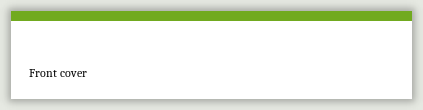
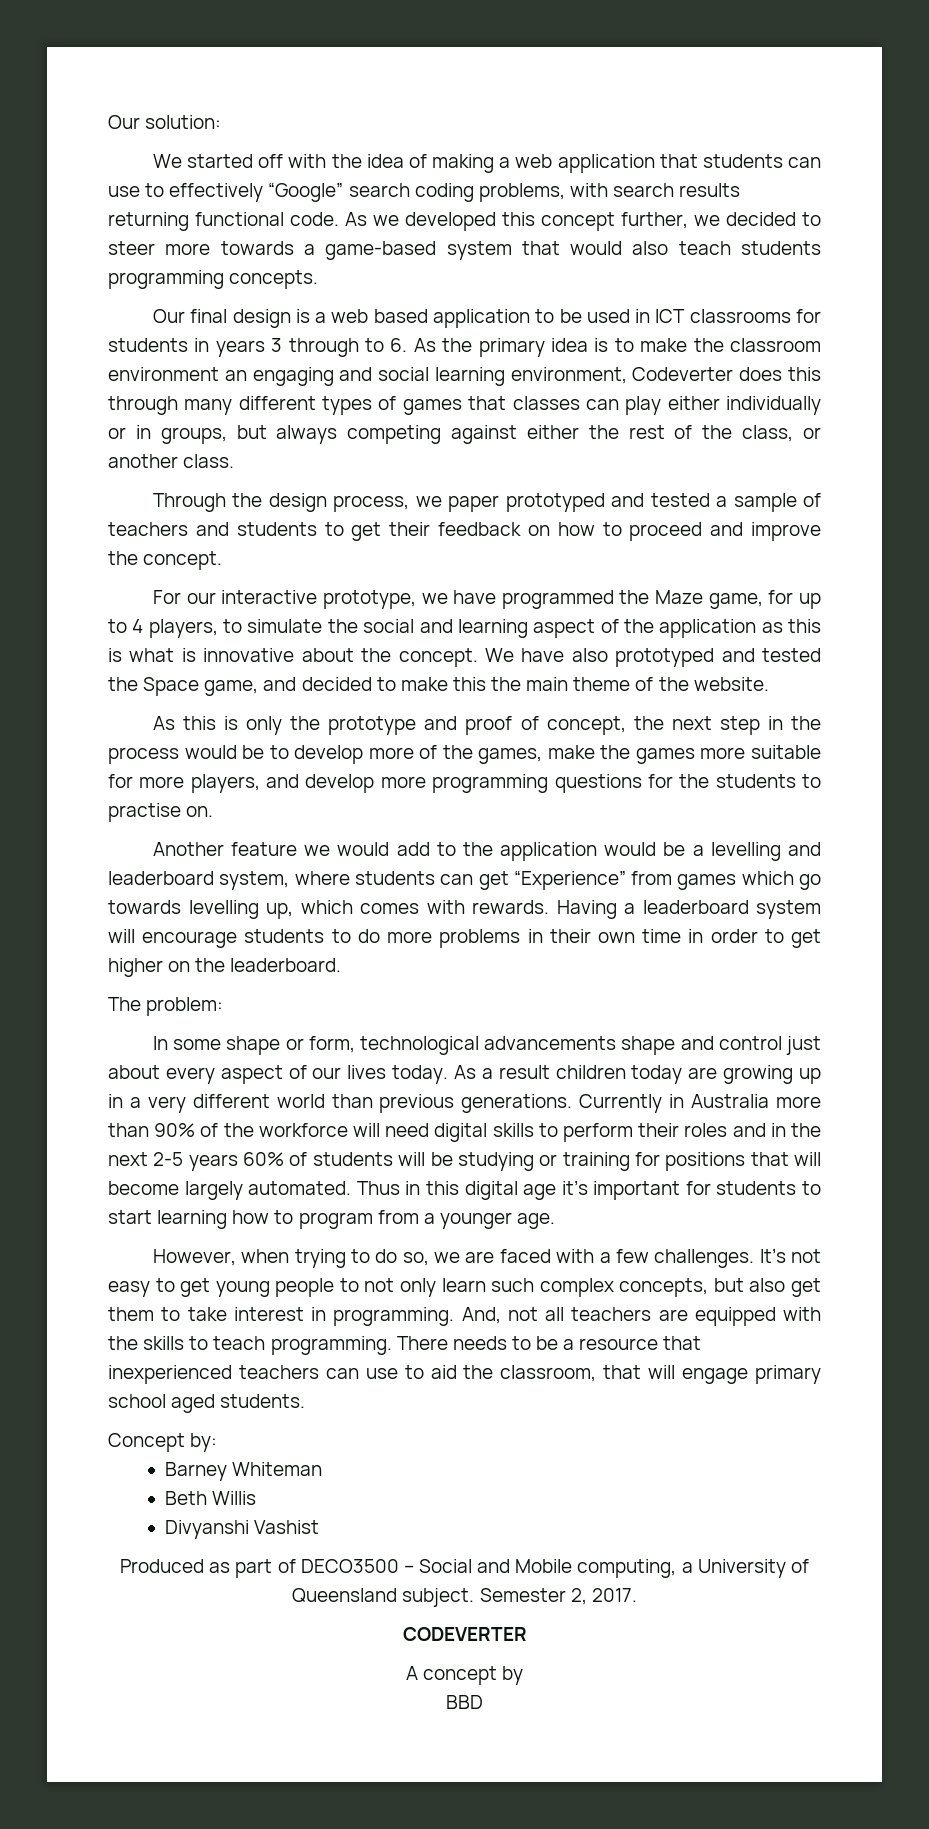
[29,69,88,77] Front cover -> [108,115,222,129] [152,154,822,173] [108,182,741,202] [108,212,821,231] [108,241,821,260] [108,270,319,289] [152,309,821,328] [108,338,821,357] [108,367,822,386] [108,396,822,415] [108,425,821,444] [108,454,235,468] [152,493,822,512] [108,522,822,541] [108,551,223,570] [152,590,821,609] [108,619,821,638] [108,648,821,667] [108,677,769,696] [152,716,821,735] [108,745,822,764] [108,774,822,793] [108,803,214,822] [152,842,821,861] [108,870,821,890] [108,900,821,919] [108,929,821,948] [108,958,342,977] [108,997,224,1016] [152,1036,822,1055] [108,1065,821,1084] [108,1094,821,1113] [108,1123,822,1142] [108,1152,821,1171] [108,1180,821,1200] [108,1210,556,1229] [152,1248,822,1268] [108,1278,821,1297] [108,1307,821,1326] [108,1336,702,1355] [108,1365,822,1384] [108,1394,306,1413] [108,1433,218,1452] [165,1462,323,1481] [165,1491,257,1505] [165,1520,320,1539] [120,1559,809,1578] [292,1588,637,1607] [402,1627,527,1641] [405,1666,524,1685] [446,1695,483,1709] Our solution: // We started off with the idea of making a web application that students can use to effectively “Google” search coding problems, with search results returning functional code. As we developed this concept further, we decided to steer more towards a game-based system that would also teach students programming concepts. // Our final design is a web based application to be used in ICT classrooms for students in years 3 through to 6. As the primary idea is to make the classroom environment an engaging and social learning environment, Codeverter does this through many different types of games that classes can play either individually or in groups, but always competing against either the rest of the class, or another class. // Through the design process, we paper prototyped and tested a sample of teachers and students to get their feedback on how to proceed and improve the concept. // For our interactive prototype, we have programmed the Maze game, for up to 4 players, to simulate the social and learning aspect of the application as this is what is innovative about the concept. We have also prototyped and tested the Space game, and decided to make this the main theme of the website. // As this is only the prototype and proof of concept, the next step in the process would be to develop more of the games, make the games more suitable for more players, and develop more programming questions for the students to practise on. // Another feature we would add to the application would be a levelling and leaderboard system, where students can get “Experience” from games which go towards levelling up, which comes with rewards. Having a leaderboard system will encourage students to do more problems in their own time in order to get higher on the leaderboard. // The problem: // In some shape or form, technological advancements shape and control just about every aspect of our lives today. As a result children today are growing up in a very different world than previous generations. Currently in Australia more than 90% of the workforce will need digital skills to perform their roles and in the next 2-5 years 60% of students will be studying or training for positions that will become largely automated. Thus in this digital age it’s important for students to start learning how to program from a younger age. // However, when trying to do so, we are faced with a few challenges. It’s not easy to get young people to not only learn such complex concepts, but also get them to take interest in programming. And, not all teachers are equipped with the skills to teach programming. There needs to be a resource that inexperienced teachers can use to aid the classroom, that will engage primary school aged students. // Concept by: // Barney Whiteman // Beth Willis // Divyanshi Vashist // Produced as part of DECO3500 – Social and Mobile computing, a University of Queensland subject. Semester 2, 2017. // CODEVERTER // A concept by // BBD

